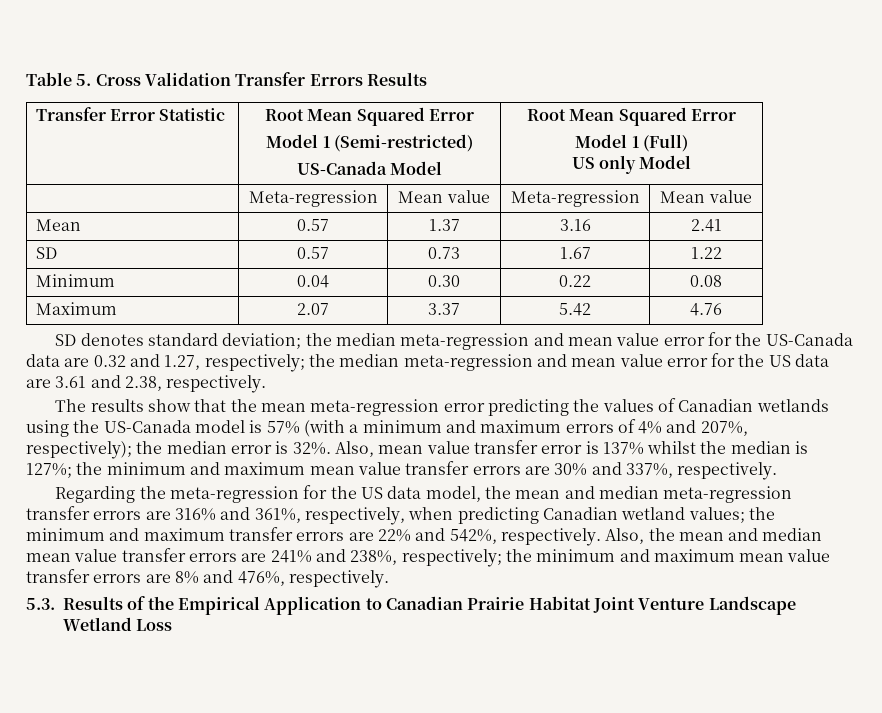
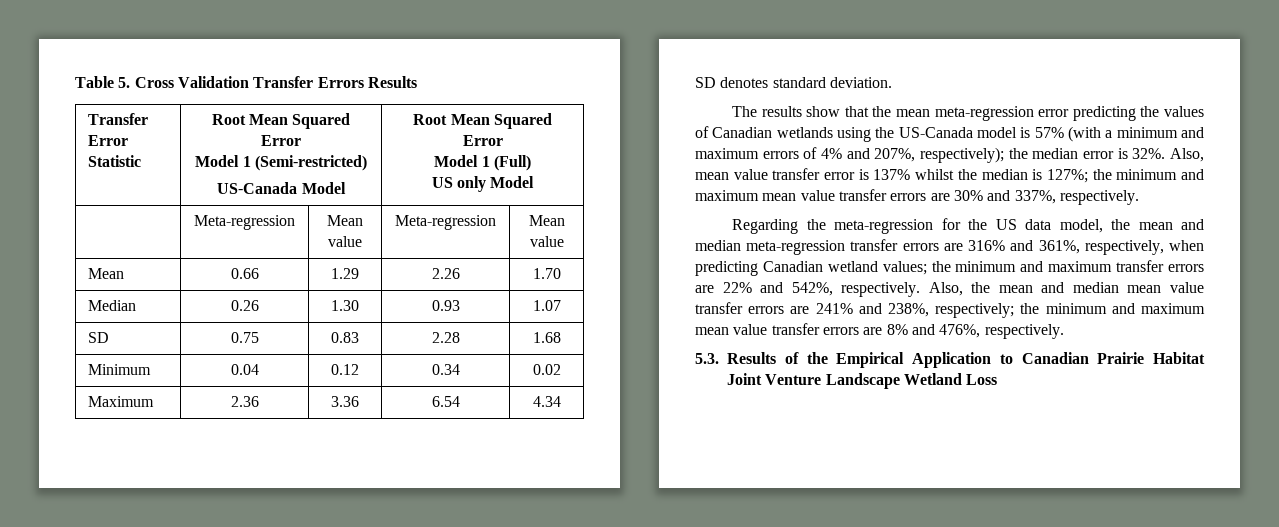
[297,219,329,231] [428,219,460,231] [559,219,591,231] [690,219,722,232] [35,247,57,259] [297,247,329,259] [428,247,460,259] [559,247,591,259] [690,247,722,259] [35,274,115,287] [297,275,329,288] [428,275,460,287] [559,275,591,287] [690,275,722,287] [35,302,117,315] [297,303,329,315] [428,303,460,315] [559,303,591,316] [690,303,722,316] [55,332,853,350] [26,353,830,372] [26,375,267,393] 0.57 | 1.37 | 3.16 | 2.41 // SD | 0.57 | 0.73 | 1.67 | 1.22 // Minimum | 0.04 | 0.30 | 0.22 | 0.08 // Maximum | 2.07 | 3.37 | 5.42 | 4.76 // SD denotes standard deviation; the median meta-regression and mean value error for the US-Canada data are 0.32 and 1.27, respectively; the median meta-regression and mean value error for the US data are 3.61 and 2.38, respectively. -> [230,268,259,279] [331,268,359,279] [431,268,460,279] [532,268,561,279] [87,300,136,311] [230,300,259,311] [331,300,359,311] [431,300,460,311] [532,300,561,311] [87,332,109,343] [230,332,259,343] [331,332,359,343] [431,332,460,343] [532,332,561,343] [87,364,151,375] [230,364,259,375] [331,364,359,375] [431,364,460,375] [532,364,561,375] [87,396,154,407] [230,396,259,407] [331,396,359,407] [431,396,460,407] [532,396,561,407] [695,77,892,88] 0.66 | 1.29 | 2.26 | 1.70 // Median | 0.26 | 1.30 | 0.93 | 1.07 // SD | 0.75 | 0.83 | 2.28 | 1.68 // Minimum | 0.04 | 0.12 | 0.34 | 0.02 // Maximum | 2.36 | 3.36 | 6.54 | 4.34 // SD denotes standard deviation.

